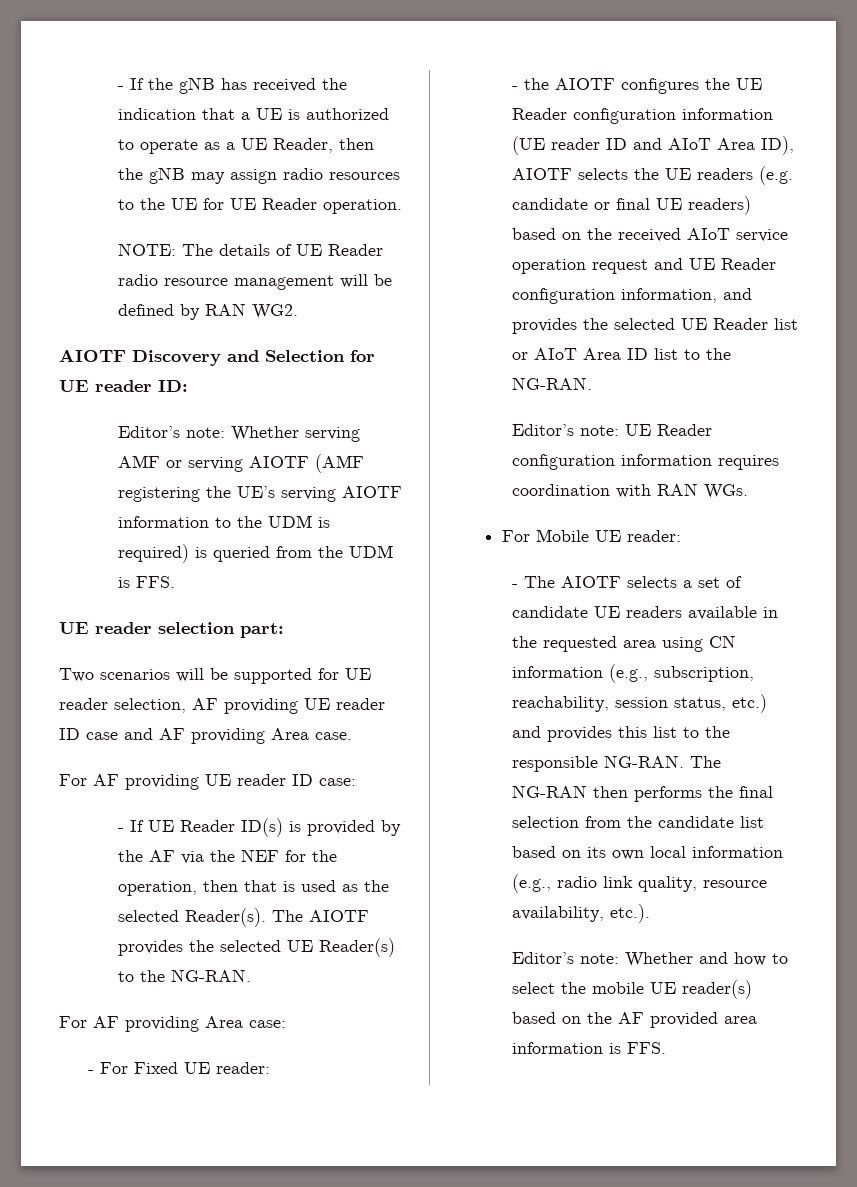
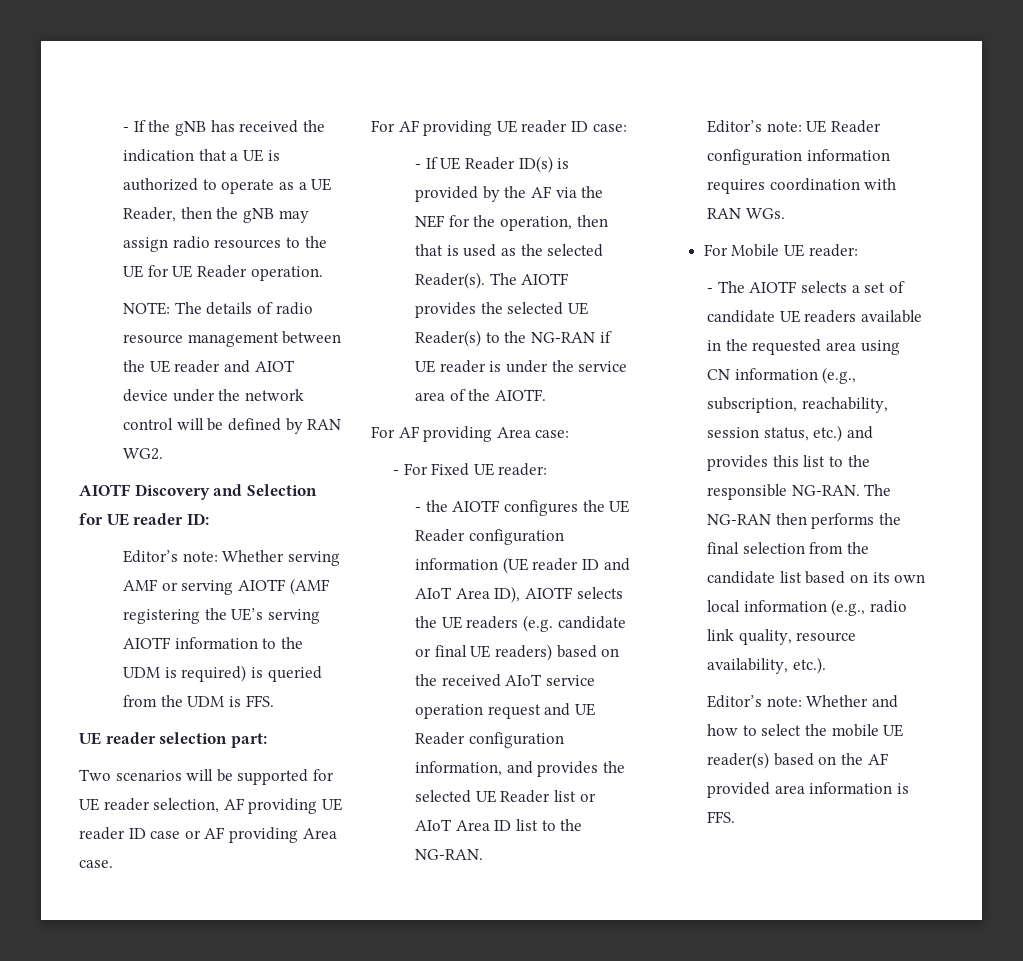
[295,244,383,256] UE Reader -> (274, 308) none
(334, 282) none -> [282,331,342,344] [123,360,295,373] [123,389,305,402] [123,418,174,430] between the UE reader and AIOT device under the network control
[124,728,153,740] and -> [184,830,201,839] or
[170,969,251,982] NG-RAN. -> [531,331,612,343] [415,360,628,373] [415,389,547,401] NG-RAN if UE reader is under the service area of the AIOTF.

